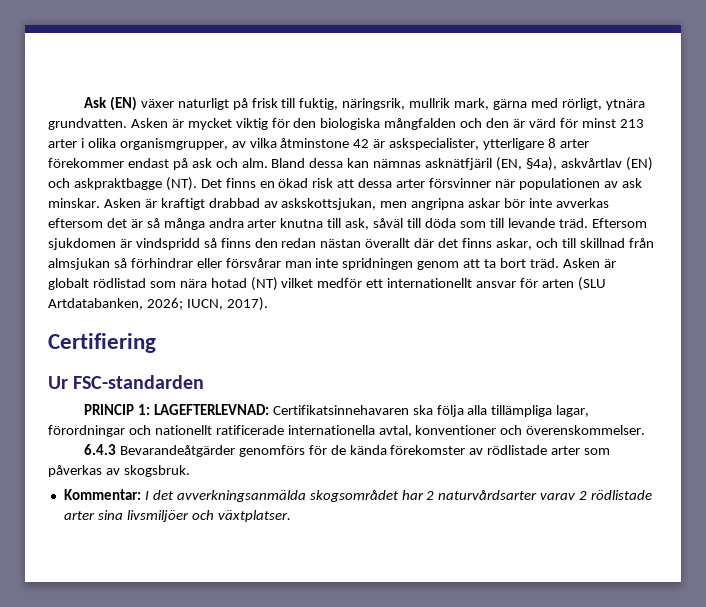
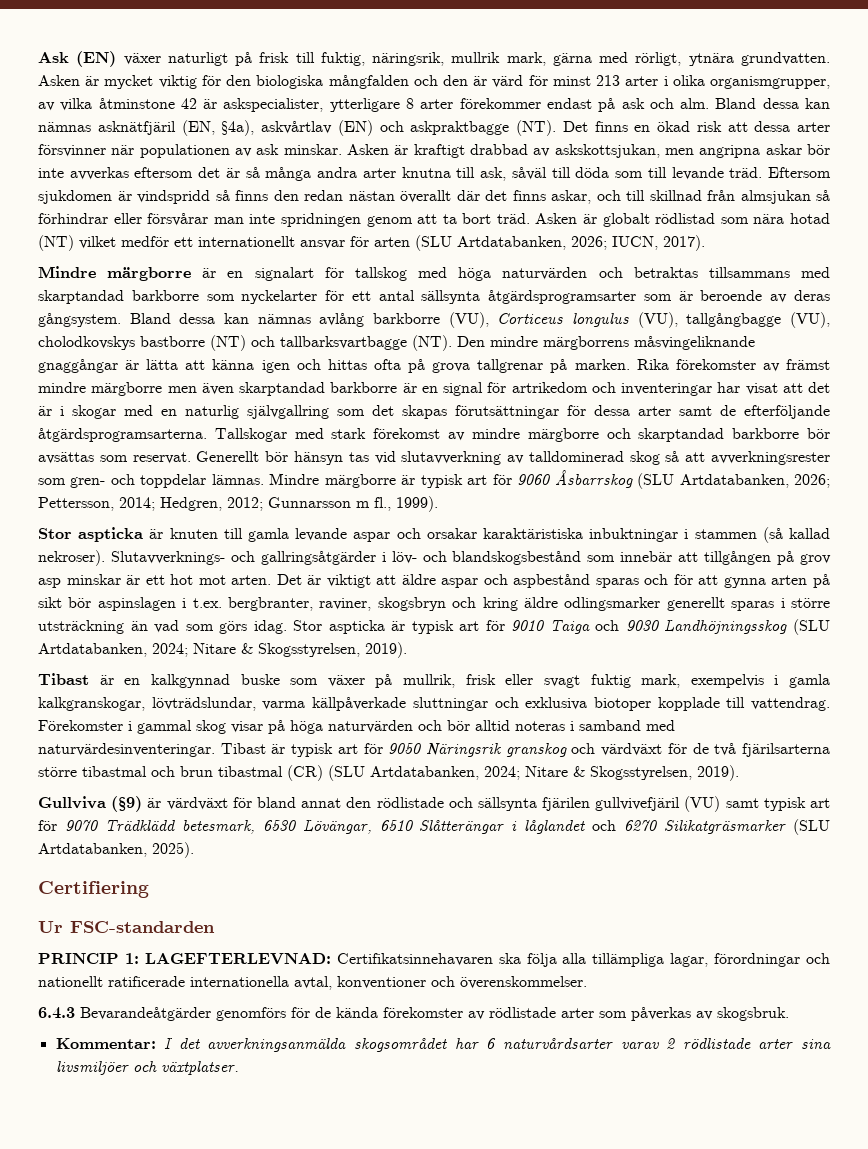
(268, 304) none -> [38,266,830,281] [38,290,830,304] [38,312,830,328] [38,335,755,351] [38,359,831,373] [38,382,830,396] [38,405,830,419] [38,428,831,442] [38,451,831,465] [38,470,830,489] [38,496,438,512] [38,527,831,543] [38,550,831,566] [38,574,830,588] [38,597,830,611] [38,619,830,635] [38,642,407,658] [38,673,830,688] [38,697,831,711] [38,720,675,734] [38,743,830,757] [38,765,739,781] [38,796,830,812] [38,819,830,835] [38,842,194,858] // Mindre märgborre är en signalart för tallskog med höga naturvärden och betraktas tillsammans med skarptandad barkborre som nyckelarter för ett antal sällsynta åtgärdsprogramsarter som är beroende av deras gångsystem. Bland dessa kan nämnas avlång barkborre (VU), Corticeus longulus (VU), tallgångbagge (VU), cholodkovskys bastborre (NT) och tallbarksvartbagge (NT). Den mindre märgborrens måsvingeliknande gnaggångar är lätta att känna igen och hittas ofta på grova tallgrenar på marken. Rika förekomster av främst mindre märgborre men även skarptandad barkborre är en signal för artrikedom och inventeringar har visat att det är i skogar med en naturlig självgallring som det skapas förutsättningar för dessa arter samt de efterföljande åtgärdsprogramsarterna. Tallskogar med stark förekomst av mindre märgborre och skarptandad barkborre bör avsättas som reservat. Generellt bör hänsyn tas vid slutavverkning av talldominerad skog så att avverkningsrester som gren- och toppdelar lämnas. Mindre märgborre är typisk art för 9060 Åsbarrskog (SLU Artdatabanken, 2026; Pettersson, 2014; Hedgren, 2012; Gunnarsson m fl., 1999). // Stor aspticka är knuten till gamla levande aspar och orsakar karaktäristiska inbuktningar i stammen (så kallad nekroser). Slutavverknings- och gallringsåtgärder i löv- och blandskogsbestånd som innebär att tillgången på grov asp minskar är ett hot mot arten. Det är viktigt att äldre aspar och aspbestånd sparas och för att gynna arten på sikt bör aspinslagen i t.ex. bergbranter, raviner, skogsbryn och kring äldre odlingsmarker generellt sparas i större utsträckning än vad som görs idag. Stor aspticka är typisk art för 9010 Taiga och 9030 Landhöjningsskog (SLU Artdatabanken, 2024; Nitare & Skogsstyrelsen, 2019). // Tibast är en kalkgynnad buske som växer på mullrik, frisk eller svagt fuktig mark, exempelvis i gamla kalkgranskogar, lövträdslundar, varma källpåverkade sluttningar och exklusiva biotoper kopplade till vattendrag. Förekomster i gammal skog visar på höga naturvärden och bör alltid noteras i samband med naturvärdesinventeringar. Tibast är typisk art för 9050 Näringsrik granskog och värdväxt för de två fjärilsarterna större tibastmal och brun tibastmal (CR) (SLU Artdatabanken, 2024; Nitare & Skogsstyrelsen, 2019). // Gullviva (§9) är värdväxt för bland annat den rödlistade och sällsynta fjärilen gullvivefjäril (VU) samt typisk art för 9070 Trädklädd betesmark, 6530 Lövängar, 6510 Slåtterängar i låglandet och 6270 Silikatgräsmarker (SLU Artdatabanken, 2025).
[426,491,435,500] 2 -> [486,1038,497,1049] 6

